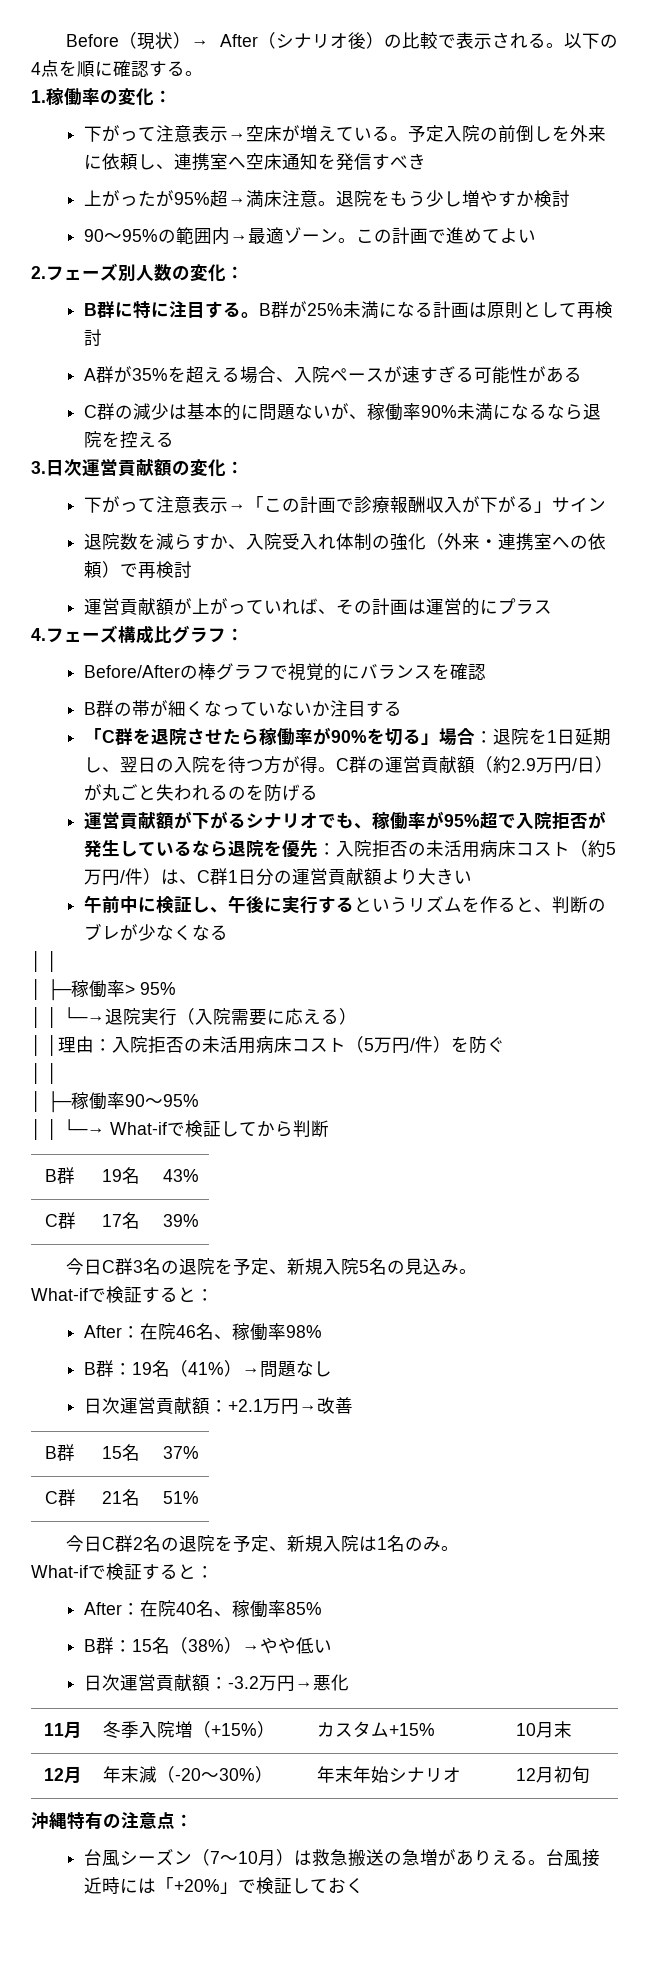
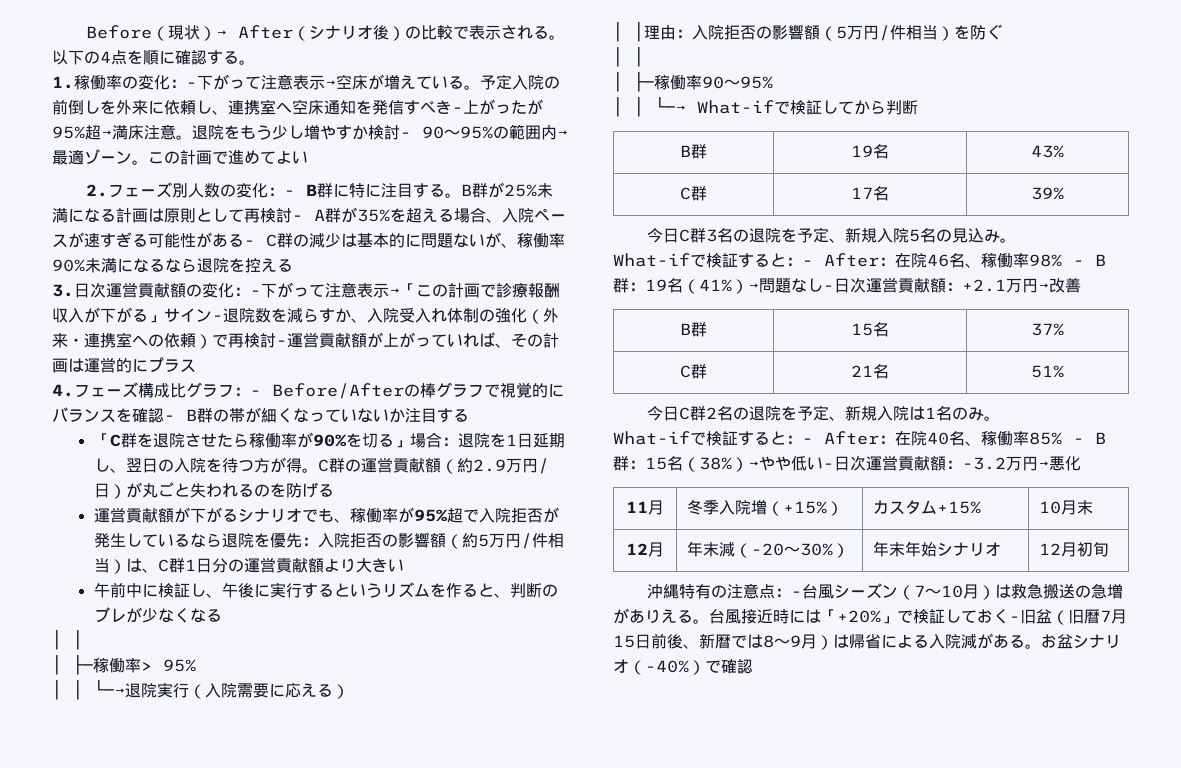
(172, 96) // -> [186,82,197,88] -
(427, 161) // -> [452,107,463,113] -
(571, 198) // -> [400,132,411,138] -
(244, 272) // -> [284,190,296,196] -
(103, 337) // -> [292,215,303,221] -
(583, 374) // -> [244,240,255,246] -
(244, 467) // -> [250,290,261,296] -
(607, 505) // -> [212,315,223,321] -
(193, 569) // -> [276,340,287,346] -
(244, 634) // -> [250,390,261,396] -
(487, 671) // -> [164,415,175,421] -
[426,840,571,858] 未活用病床コスト -> [397,532,446,548] 影響額
(144, 876) none -> [547,533,564,548] [93,558,110,573] 相当
[202,1036,346,1054] 未活用病床コスト -> [772,24,820,40] 影響額
(433, 1044) none -> [906,25,938,40] 相当
(214, 1295) // -> [802,260,813,266] -
(323, 1331) // -> [1073,260,1084,266] -
(333, 1369) // -> [823,285,834,291] -
(214, 1572) // -> [802,438,813,444] -
(323, 1608) // -> [1073,438,1084,444] -
(333, 1646) // -> [823,463,834,469] -
(193, 1820) // -> [791,591,803,597] -
(365, 1886) none -> [1009,609,1127,625] [613,633,1121,650] [613,659,753,675] -旧盆（旧暦7月15日前後、新暦では8〜9月）は帰省による入院減がある。お盆シナリオ（-40%）で確認

